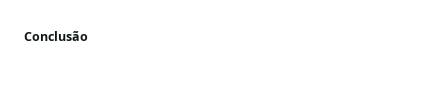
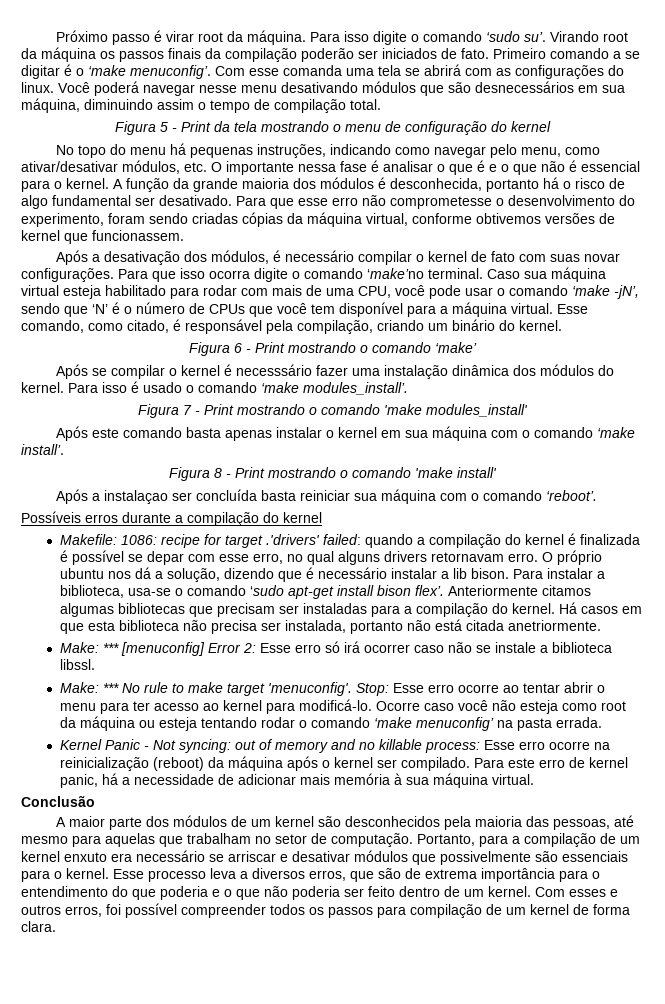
[24,31,88,41] Conclusão -> [56,30,629,45] [21,47,640,62] [21,64,624,79] [21,81,625,96] [21,98,381,113] [115,121,551,135] [56,143,601,158] [21,160,640,175] [21,177,625,192] [21,195,635,209] [21,212,615,227] [21,230,184,244] [56,250,621,265] [21,267,606,282] [21,285,639,299] [21,302,588,317] [21,319,562,334] [189,342,477,356] [56,364,615,379] [21,381,408,395] [138,404,528,418] [56,426,636,441] [21,444,64,455] [169,467,497,481] [56,489,598,504] [21,511,322,526] [59,533,640,548] [59,550,602,565] [59,567,605,582] [59,585,591,599] [59,602,642,617] [59,619,601,634] [59,641,612,656] [59,659,95,670] [59,682,605,696] [59,699,626,714] [59,716,602,731] [59,739,610,753] [59,756,628,771] [59,773,534,788] [21,795,95,807] [56,815,635,830] [21,833,640,847] [21,850,628,865] [21,868,600,882] [21,886,618,900] [21,903,630,918] [21,921,56,932] Próximo passo é virar root da máquina. Para isso digite o comando ‘sudo su’. Virando root da máquina os passos finais da compilação poderão ser iniciados de fato. Primeiro comando a se digitar é o ‘make menuconfig’. Com esse comanda uma tela se abrirá com as configurações do linux. Você poderá navegar nesse menu desativando módulos que são desnecessários em sua máquina, diminuindo assim o tempo de compilação total. // Figura 5 - Print da tela mostrando o menu de configuração do kernel // No topo do menu há pequenas instruções, indicando como navegar pelo menu, como ativar/desativar módulos, etc. O importante nessa fase é analisar o que é e o que não é essencial para o kernel. A função da grande maioria dos módulos é desconhecida, portanto há o risco de algo fundamental ser desativado. Para que esse erro não comprometesse o desenvolvimento do experimento, foram sendo criadas cópias da máquina virtual, conforme obtivemos versões de kernel que funcionassem. // Após a desativação dos módulos, é necessário compilar o kernel de fato com suas novar configurações. Para que isso ocorra digite o comando ‘make’no terminal. Caso sua máquina virtual esteja habilitado para rodar com mais de uma CPU, você pode usar o comando ‘make -jN’, sendo que ‘N’ é o número de CPUs que você tem disponível para a máquina virtual. Esse comando, como citado, é responsável pela compilação, criando um binário do kernel. // Figura 6 - Print mostrando o comando ‘make’ // Após se compilar o kernel é necesssário fazer uma instalação dinâmica dos módulos do kernel. Para isso é usado o comando ‘make modules_install’. // Figura 7 - Print mostrando o comando 'make modules_install' // Após este comando basta apenas instalar o kernel em sua máquina com o comando ‘make install’. // Figura 8 - Print mostrando o comando 'make install' // Após a instalaçao ser concluída basta reiniciar sua máquina com o comando ‘reboot’. // Possíveis erros durante a compilação do kernel // Makefile: 1086: recipe for target .'drivers' failed: quando a compilação do kernel é finalizada é possível se depar com esse erro, no qual alguns drivers retornavam erro. O próprio ubuntu nos dá a solução, dizendo que é necessário instalar a lib bison. Para instalar a biblioteca, usa-se o comando ‘sudo apt-get install bison flex’. Anteriormente citamos algumas bibliotecas que precisam ser instaladas para a compilação do kernel. Há casos em que esta biblioteca não precisa ser instalada, portanto não está citada anetriormente. // Make: *** [menuconfig] Error 2: Esse erro só irá ocorrer caso não se instale a biblioteca libssl. // Make: *** No rule to make target 'menuconfig'. Stop: Esse erro ocorre ao tentar abrir o menu para ter acesso ao kernel para modificá-lo. Ocorre caso você não esteja como root da máquina ou esteja tentando rodar o comando ‘make menuconfig’ na pasta errada. // Kernel Panic - Not syncing: out of memory and no killable process: Esse erro ocorre na reinicialização (reboot) da máquina após o kernel ser compilado. Para este erro de kernel panic, há a necessidade de adicionar mais memória à sua máquina virtual. // Conclusão // A maior parte dos módulos de um kernel são desconhecidos pela maioria das pessoas, até mesmo para aquelas que trabalham no setor de computação. Portanto, para a compilação de um kernel enxuto era necessário se arriscar e desativar módulos que possivelmente são essenciais para o kernel. Esse processo leva a diversos erros, que são de extrema importância para o entendimento do que poderia e o que não poderia ser feito dentro de um kernel. Com esses e outros erros, foi possível compreender todos os passos para compilação de um kernel de forma clara.

